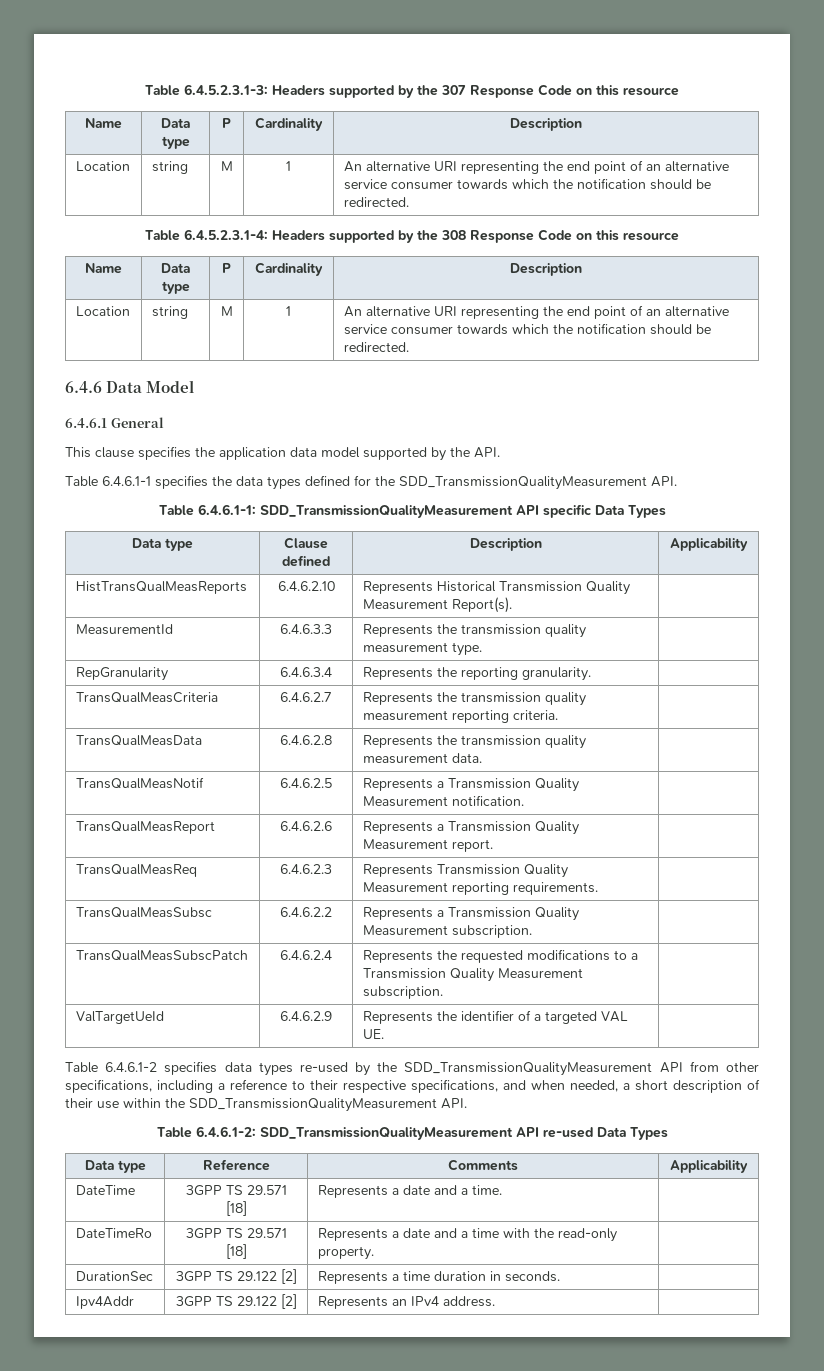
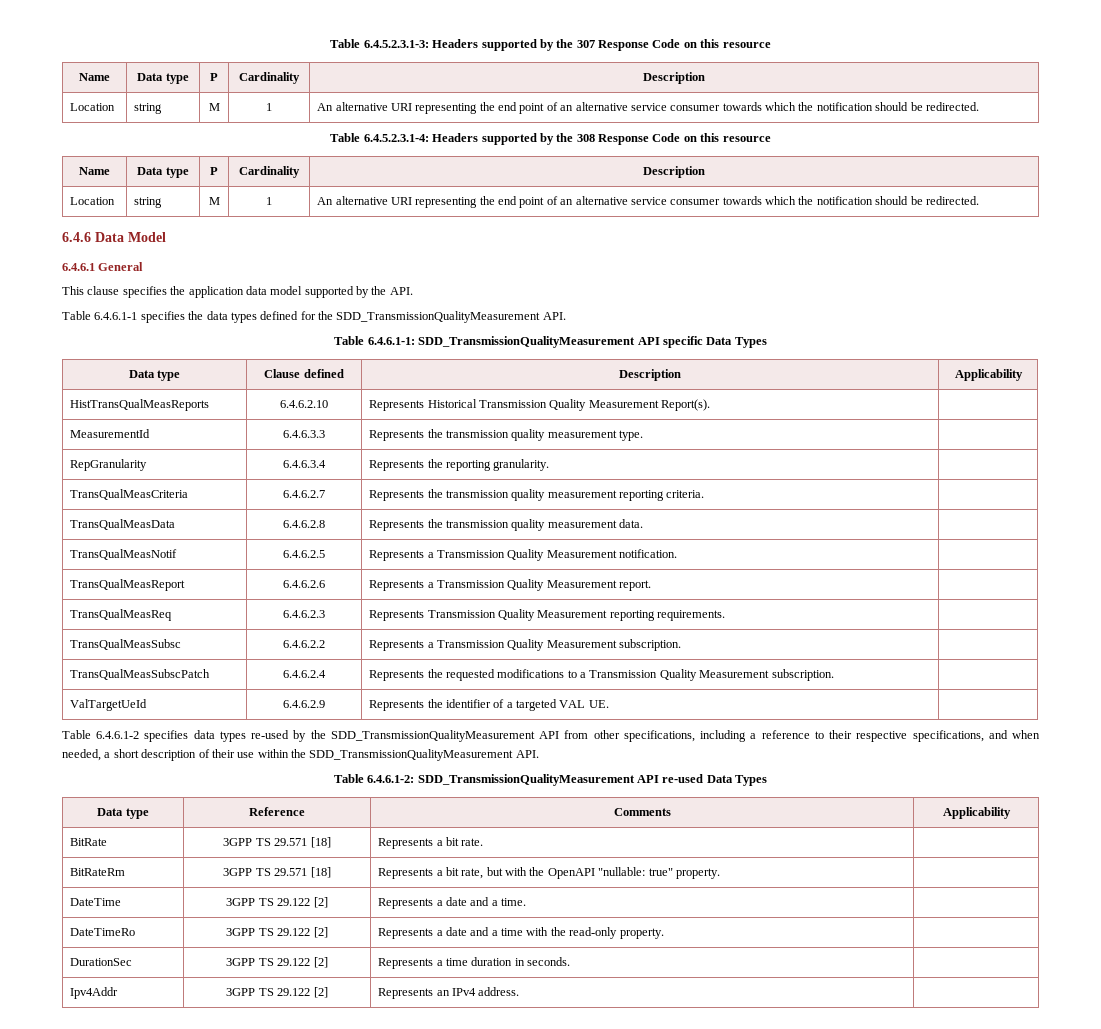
[75,1185,135,1195] [185,1185,287,1196] [225,1201,247,1216] DateTime | 3GPP TS 29.571 [18] -> [70,838,108,846] [223,837,331,848] [378,837,484,849] [70,868,126,876] [223,867,331,878] [378,867,720,879] [70,898,122,906] [226,897,328,908] BitRate | 3GPP TS 29.571 [18] | Represents a bit rate. | // BitRateRm | 3GPP TS 29.571 [18] | Represents a bit rate, but with the OpenAPI "nullable: true" property. | // DateTime | 3GPP TS 29.122 [2]
[246,1228,287,1238] [225,1244,247,1259] 29.571 [18] -> [277,927,328,938] 29.122 [2]

